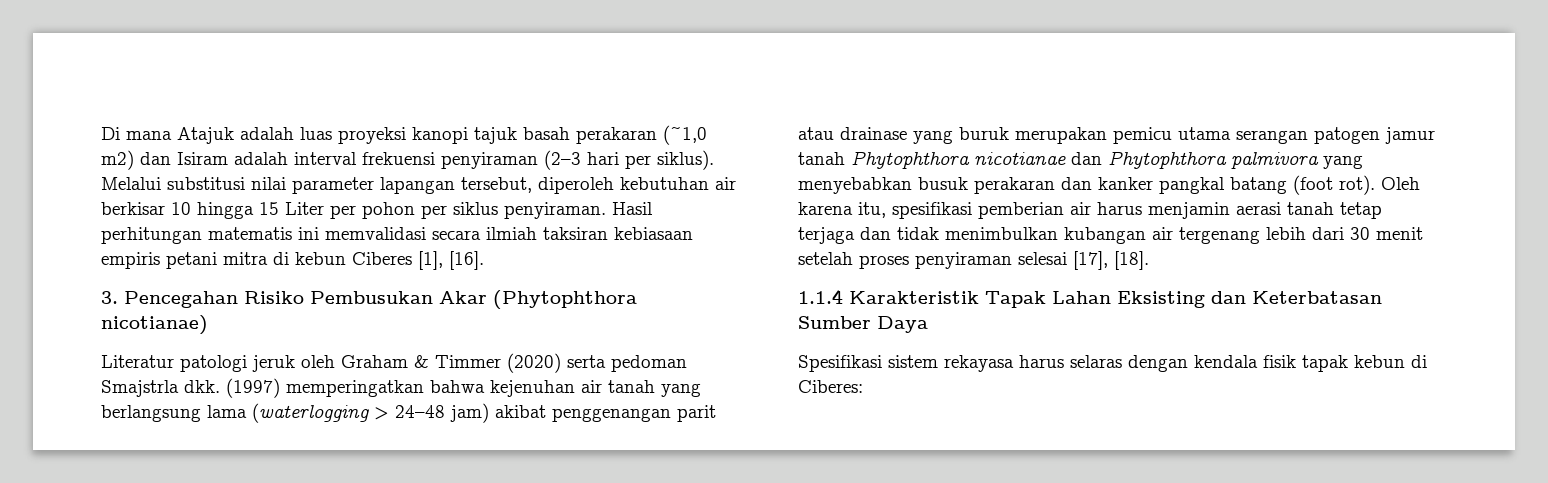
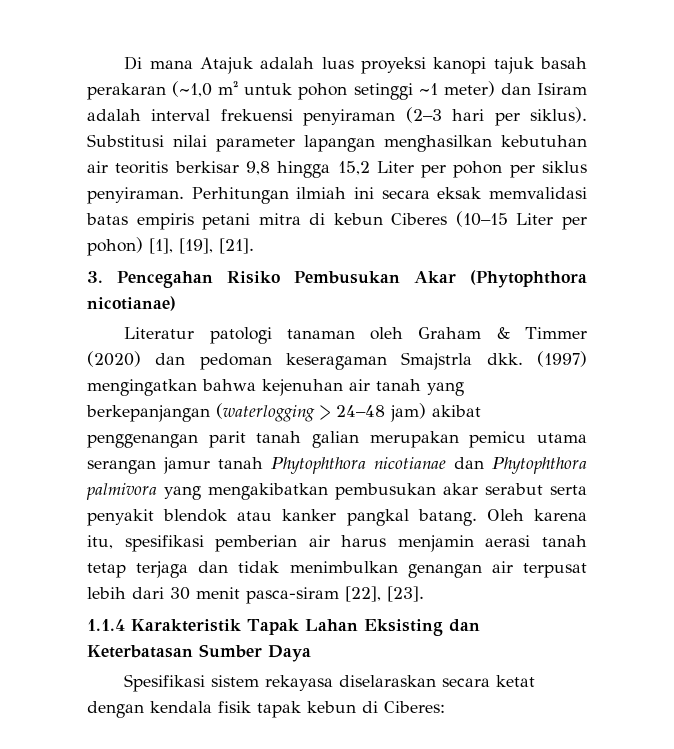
[101,150,134,170] m2) -> [218,80,495,100] m² untuk pohon setinggi ~1 meter)
[101,177,245,190] Melalui substitusi -> [87,134,164,147] Substitusi
[461,177,736,194] [101,202,279,219] tersebut, diperoleh kebutuhan air berkisar 10 hingga 15 -> [384,135,587,152] [87,161,370,178] menghasilkan kebutuhan air teoritis berkisar 9,8 hingga 15,2
[612,202,653,215] [101,227,693,244] Hasil perhitungan matematis ini memvalidasi secara ilmiah taksiran kebiasaan -> [191,187,588,204] [86,213,128,225] Perhitungan ilmiah ini secara eksak memvalidasi batas
[418,251,484,270] [1], [16]. -> [455,211,587,230] [87,237,254,256] (10–15 Liter per pohon) [1], [19], [21].
[252,355,295,372] jeruk -> [286,329,355,339] tanaman
[567,355,687,372] serta pedoman -> [155,353,387,370] dan pedoman keseragaman
[286,380,424,397] memperingatkan -> [87,379,197,396] mengingatkan
[101,405,247,422] berlangsung lama -> [86,405,210,422] berkepanjangan
[798,127,1009,144] atau drainase yang buruk -> [256,431,359,448] tanah galian
[1314,127,1380,144] patogen -> (156, 467) none
[798,175,1375,195] menyebabkan busuk perakaran dan kanker pangkal batang (foot rot). -> [208,483,587,500] [87,509,477,526] mengakibatkan pembusukan akar serabut serta penyakit blendok atau kanker pangkal batang.
[1064,227,1260,244] kubangan air tergenang -> [407,561,587,578] genangan air terpusat
[798,251,1149,270] setelah proses penyiraman selesai [17], [18]. -> [246,586,424,604] pasca-siram [22], [23].
[1019,355,1122,368] harus selaras -> [339,675,536,687] diselaraskan secara ketat

